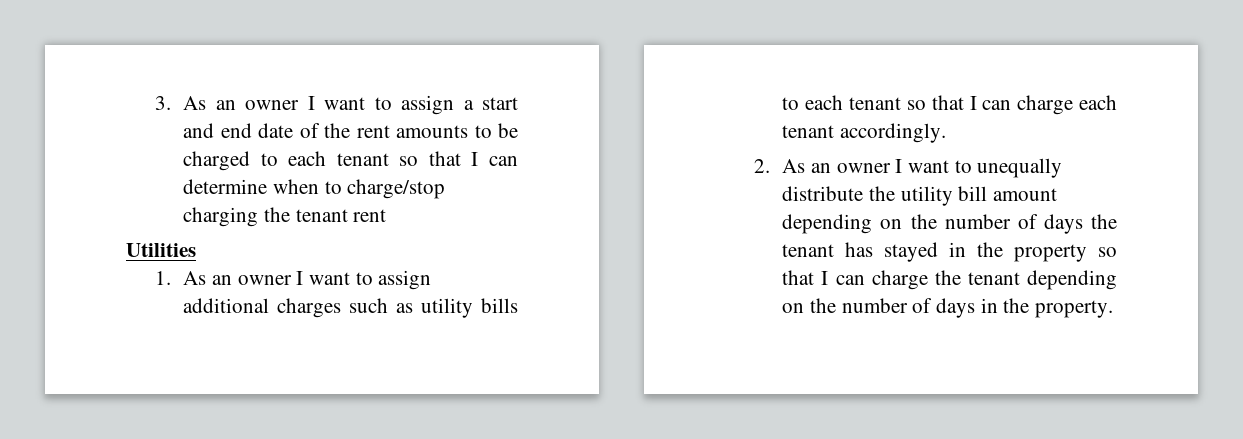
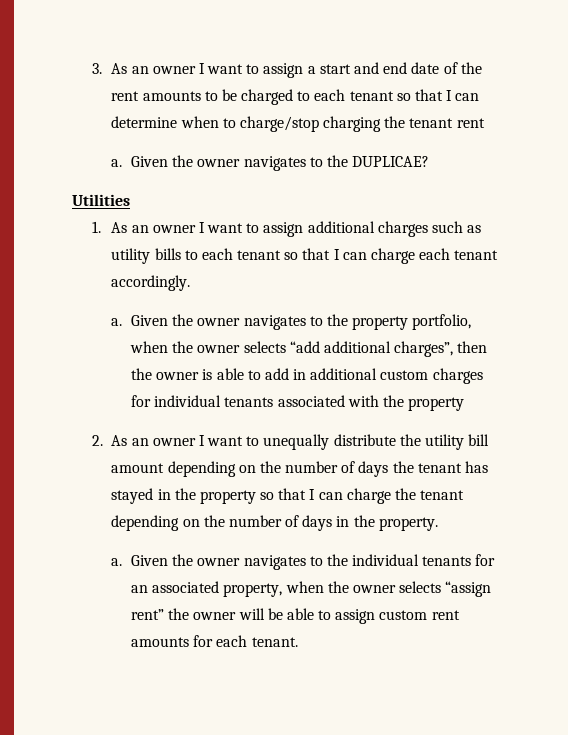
(387, 215) none -> [111,155,430,171] // a. Given the owner navigates to the DUPLICAE?
(946, 133) none -> [111,314,472,330] [129,341,488,357] [130,368,483,384] [130,395,465,411] // a. Given the owner navigates to the property portfolio, when the owner selects “add additional charges”, then the owner is able to add in additional custom charges for individual tenants associated with the property
(1114, 309) none -> [111,554,496,570] [130,581,492,597] [130,608,460,624] [130,635,298,647] // a. Given the owner navigates to the individual tenants for an associated property, when the owner selects “assign rent” the owner will be able to assign custom rent amounts for each tenant.

